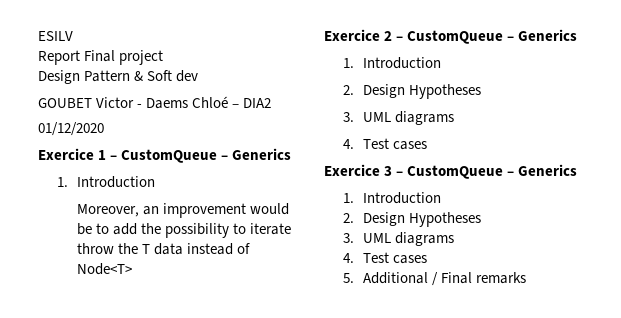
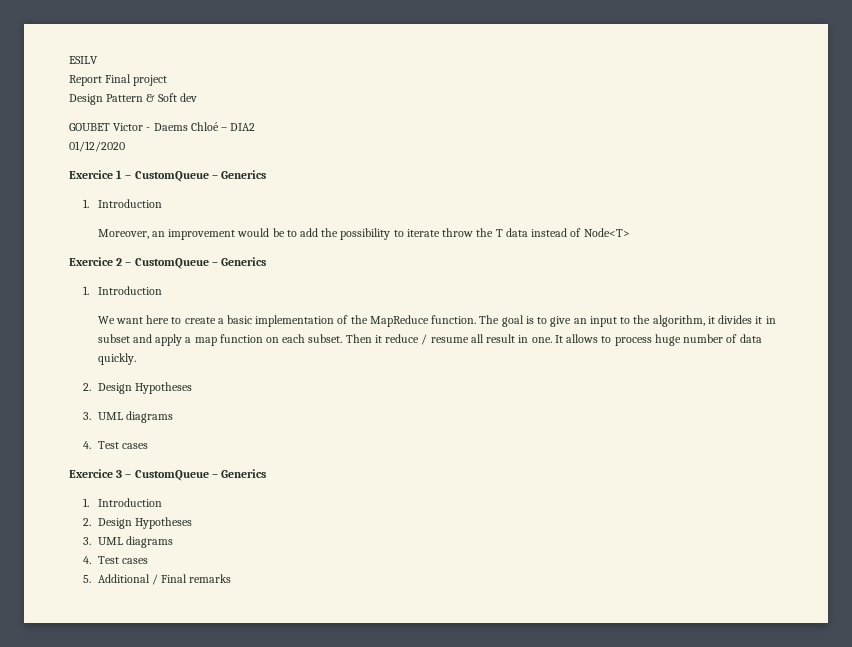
(441, 63) none -> [97,315,776,327] [97,334,762,346] [97,353,136,365] // We want here to create a basic implementation of the MapReduce function. The goal is to give an input to the algorithm, it divides it in subset and apply a map function on each subset. Then it reduce / resume all result in one. It allows to process huge number of data quickly.

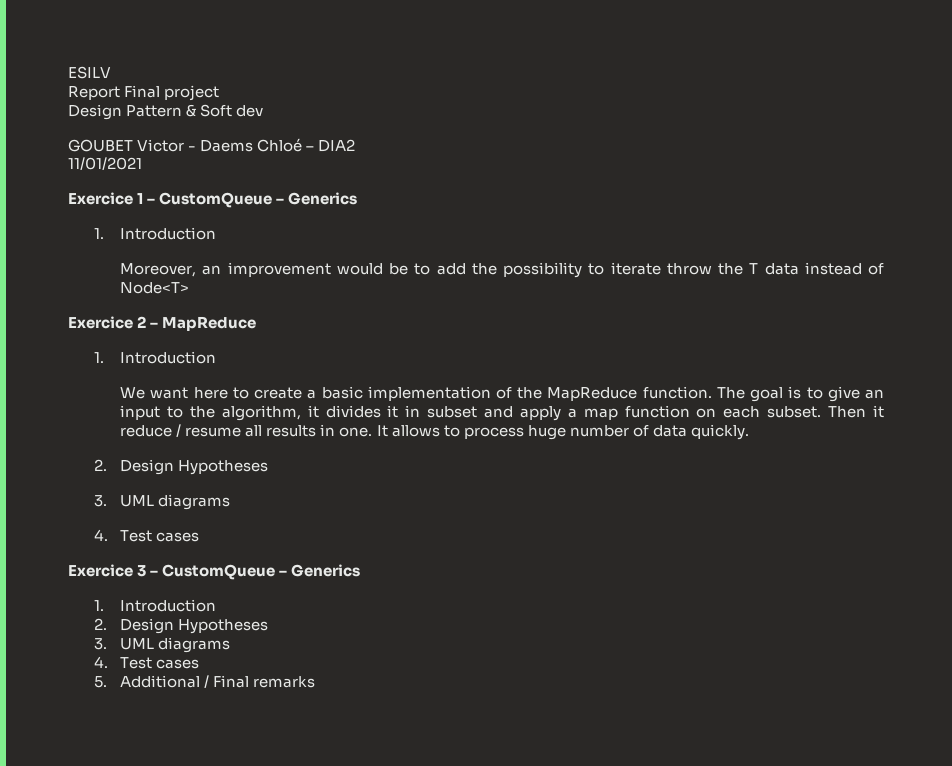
[69,141,125,152] 01/12/2020 -> [68,157,142,170] 11/01/2021
[134,257,267,269] CustomQueue – Generics -> [162,316,257,331] MapReduce
[486,334,516,343] result -> [266,425,317,437] results

